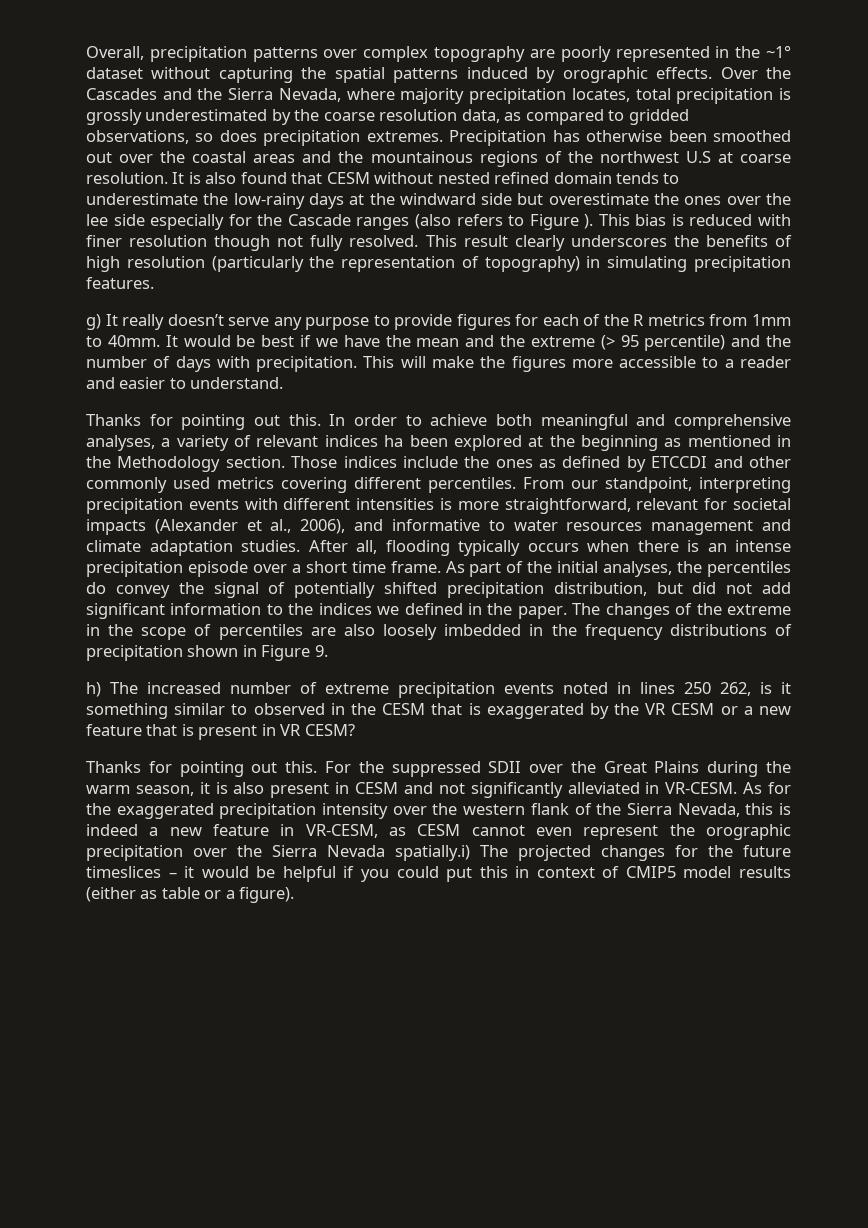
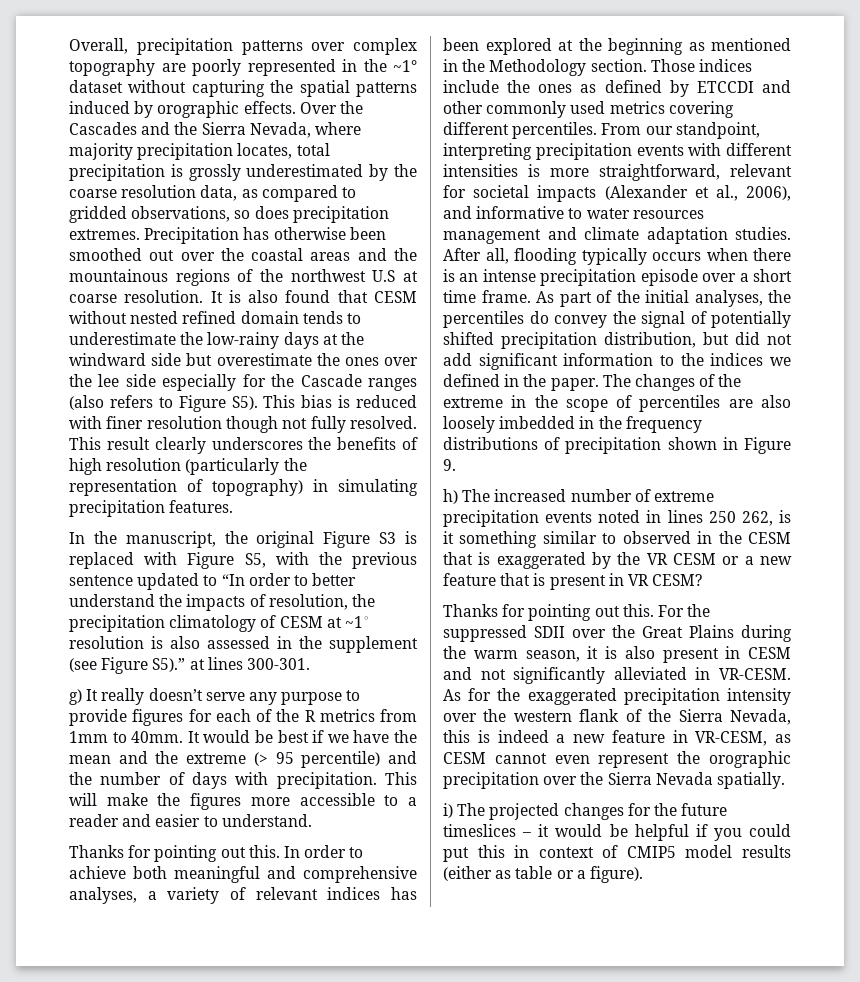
[584,214,594,229] ). -> [231,396,258,410] S5).
(154, 283) none -> [69,531,417,548] [69,552,417,569] [69,573,357,590] [69,594,375,611] [69,615,369,632] [69,636,418,653] [69,657,310,674] // In the manuscript, the original Figure S3 is replaced with Figure S5, with the previous sentence updated to “In order to better understand the impacts of resolution, the precipitation climatology of CESM at ~1◦ resolution is also assessed in the supplement (see Figure S5).” at lines 300-301.
[384,435,404,447] ha -> [391,887,417,900] has
[395,845,470,861] spatially.i) -> [716,772,785,789] [443,803,453,818] spatially. // i)

